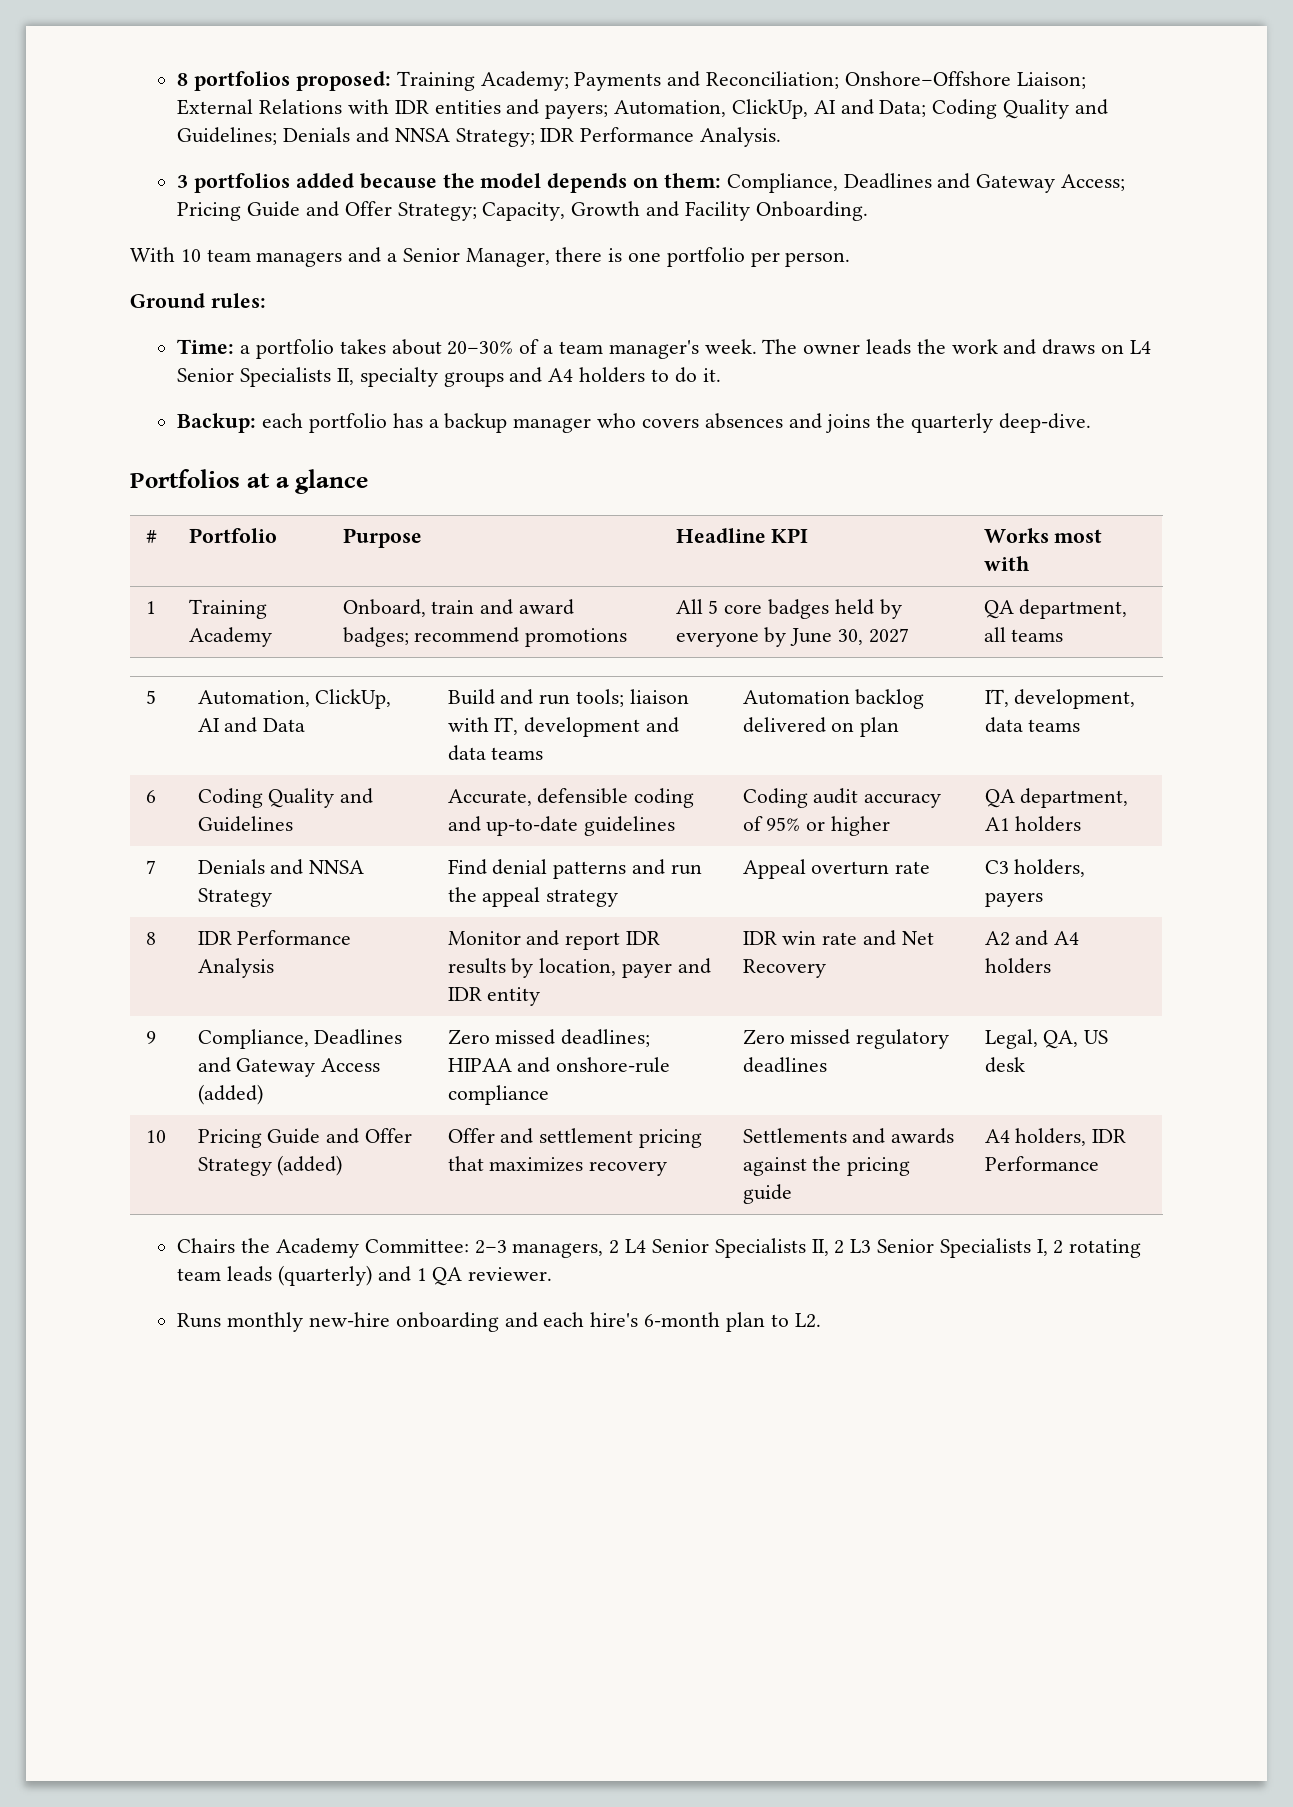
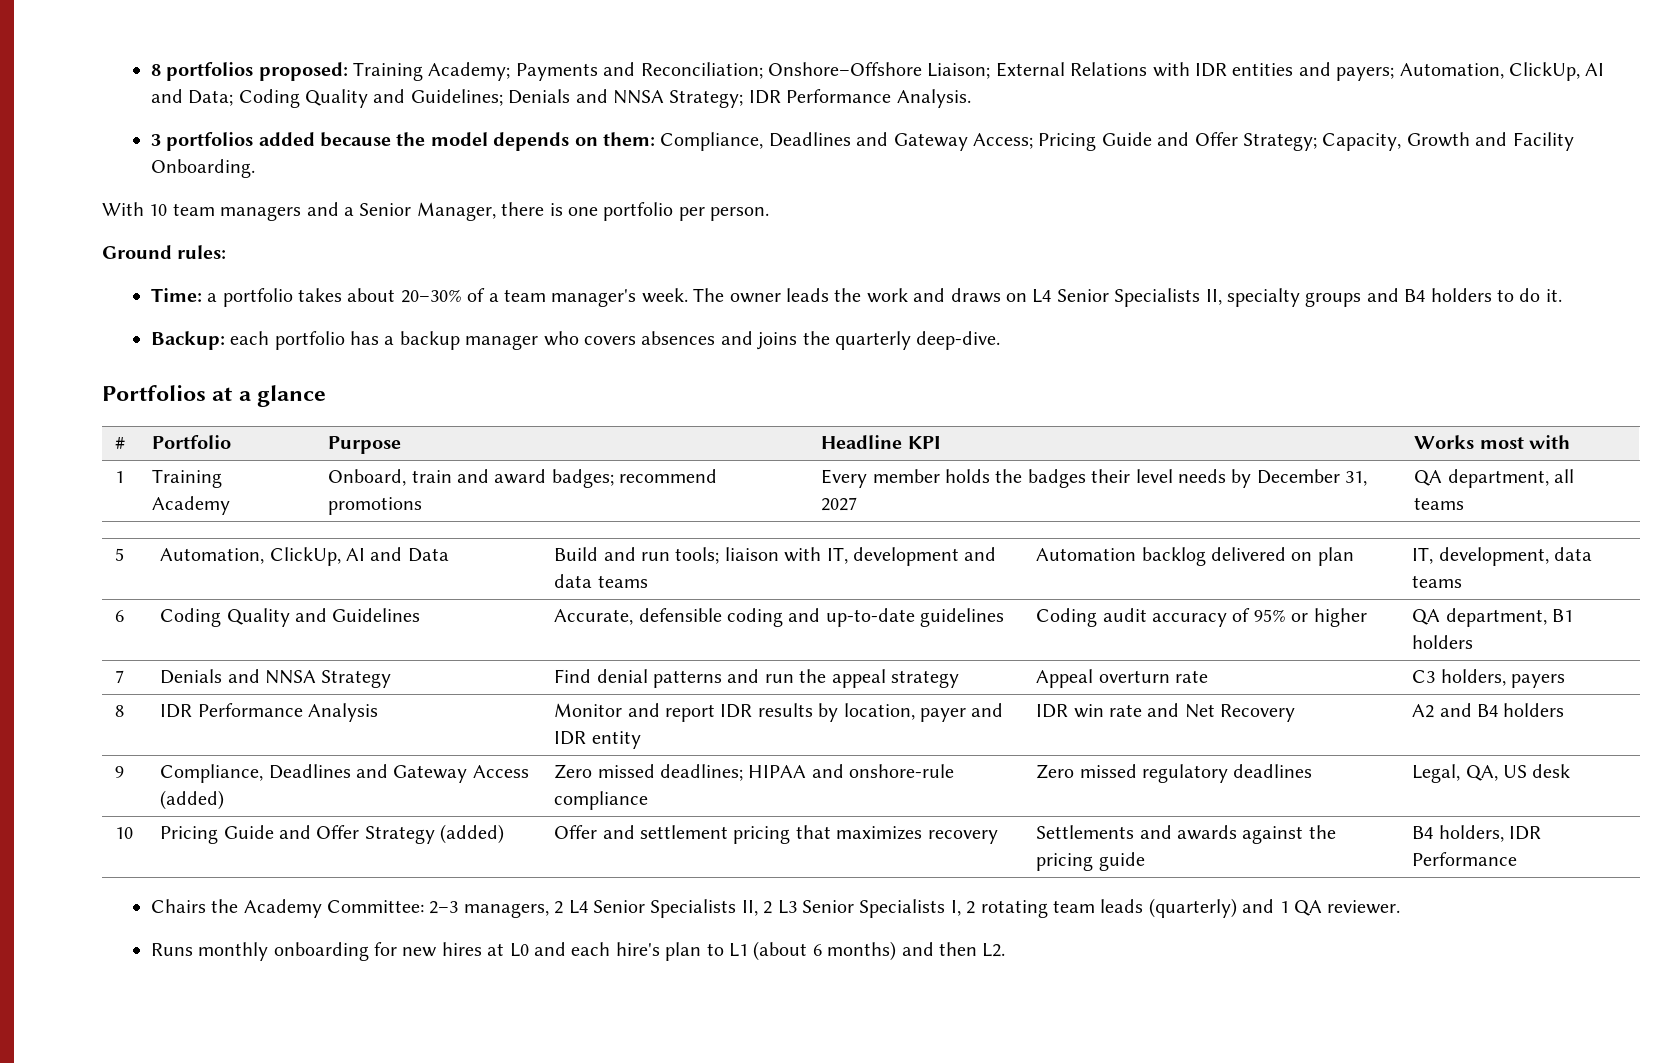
[548,368,574,382] A4 -> [1404,289,1426,302] B4
[675,599,902,619] [675,627,863,647] All 5 core badges held by everyone by June 30, -> [821,469,1368,488] Every member holds the badges their level needs by December 31,
[984,817,1010,831] A1 -> [1551,609,1573,622] B1
[1054,931,1080,945] A4 -> [1476,704,1498,717] B4
[984,1129,1010,1143] A4 -> [1412,826,1434,839] B4
[309,1312,499,1332] new-hire onboarding -> [273,942,529,961] onboarding for new hires at L0
[644,1312,721,1327] 6-month -> (660, 949) none
(789, 1320) none -> [728,941,977,961] L1 (about 6 months) and then

